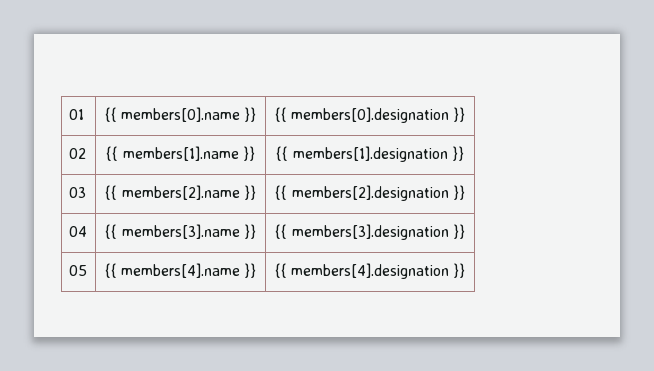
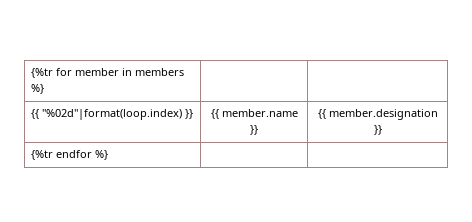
[68,109,84,120] [104,107,257,122] [274,107,466,123] [68,148,86,159] [106,146,255,161] [276,146,464,162] [68,187,86,198] [105,185,256,200] [275,185,465,201] [68,226,87,237] [105,224,256,239] [275,224,465,240] [68,265,87,276] [104,263,257,278] [274,263,466,279] 01 | {{ members[0].name }} | {{ members[0].designation }} // 02 | {{ members[1].name }} | {{ members[1].designation }} // 03 | {{ members[2].name }} | {{ members[2].designation }} // 04 | {{ members[3].name }} | {{ members[3].designation }} // 05 | {{ members[4].name }} | {{ members[4].designation }} -> [31,68,185,78] [31,84,45,94] [31,109,194,120] [210,109,298,119] [250,125,258,135] [317,109,438,120] [373,125,382,135] [31,150,109,160] {%tr for member in members %} | | // {{ "%02d"|format(loop.index) }} | {{ member.name }} | {{ member.designation }} // {%tr endfor %} | |

